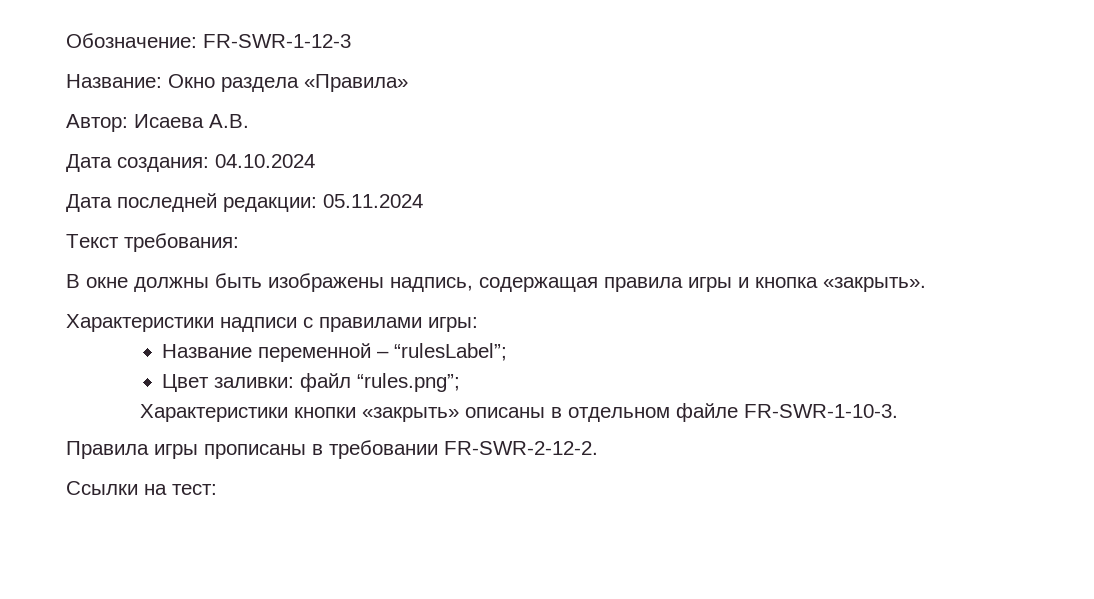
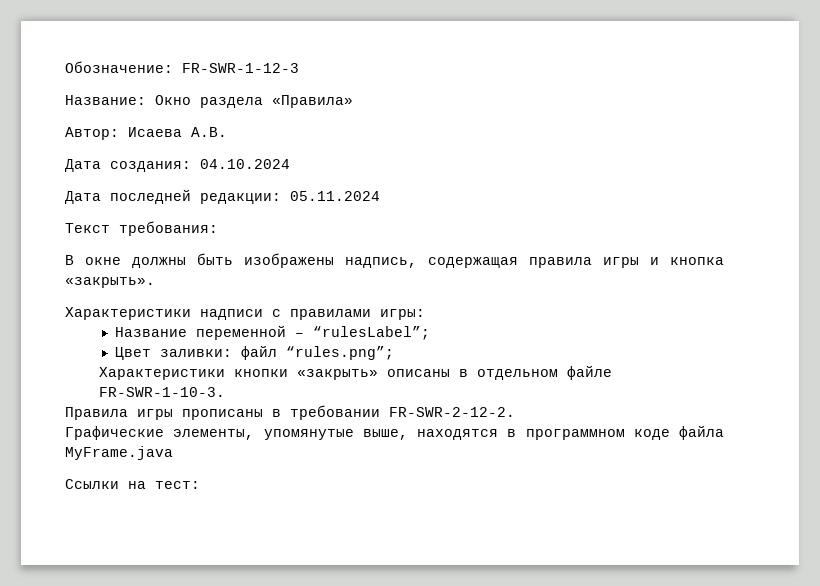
(598, 448) none -> [65,425,724,440] [65,446,173,460] // Графические элементы, упомянутые выше, находятся в программном коде файла MyFrame.java

